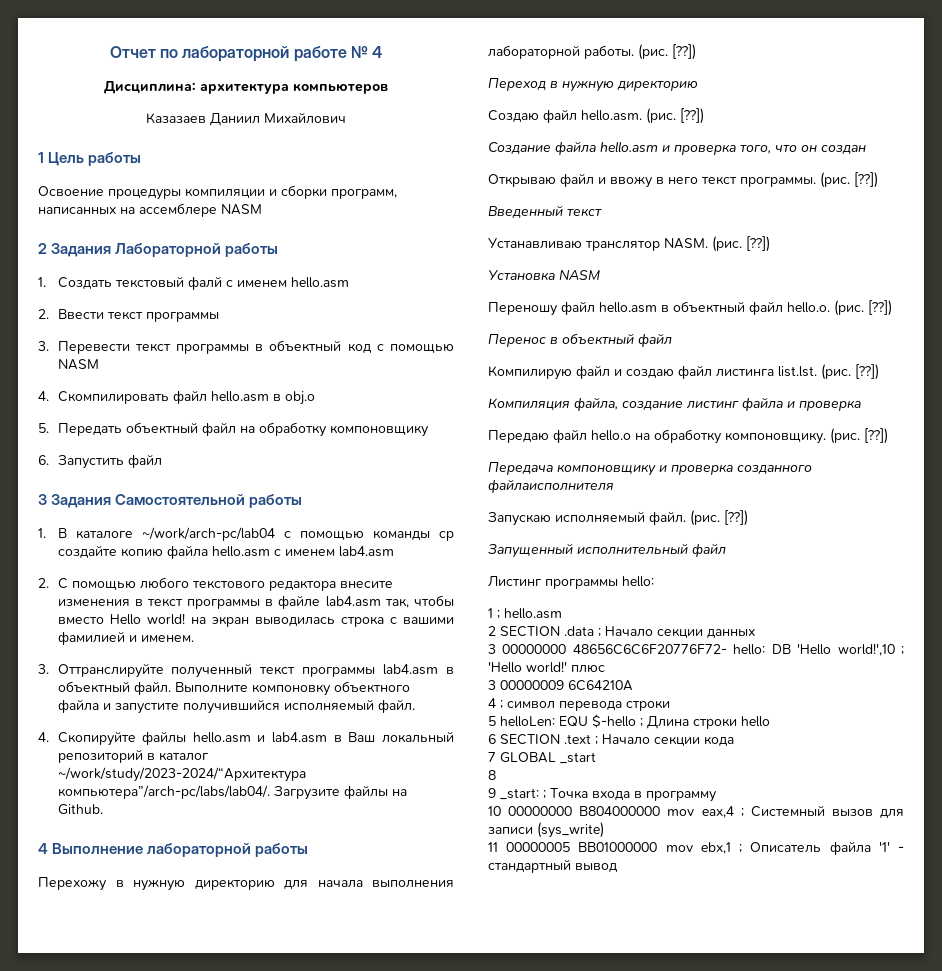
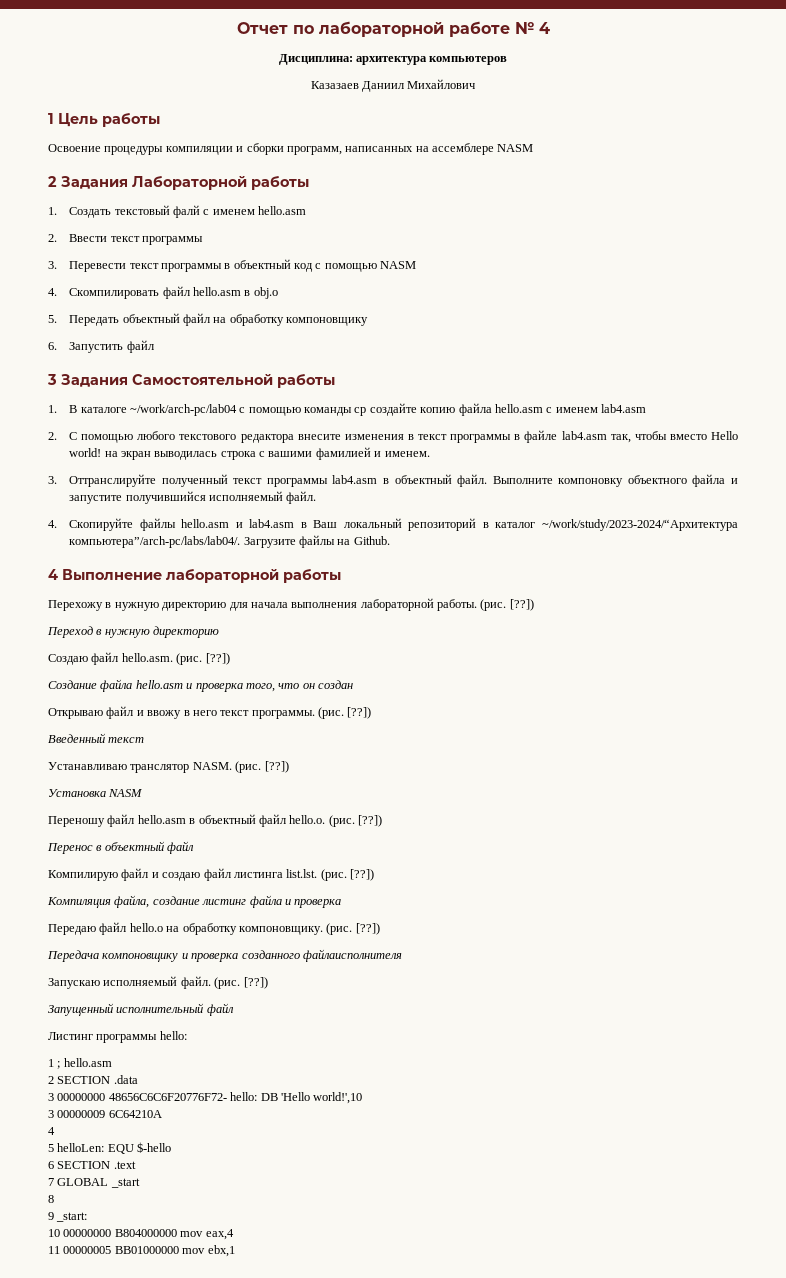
[598,626,755,638] ; Начало секции данных -> (138, 1079) none
[901,646,904,655] [488,661,605,673] ; 'Hello world!' плюс -> (363, 1098) none
[500,700,670,711] ; символ перевода строки -> (55, 1131) none
[640,716,770,729] ; Длина строки hello -> (172, 1147) none
[595,734,734,746] ; Начало секции кода -> (136, 1165) none
[543,788,717,802] ; Точка входа в программу -> (88, 1217) none
[740,805,904,818] [488,822,604,838] ; Системный вызов для записи (sys_write) -> (234, 1234) none
[739,841,904,855] [488,859,617,873] ; Описатель файла '1' - стандартный вывод -> (235, 1251) none

